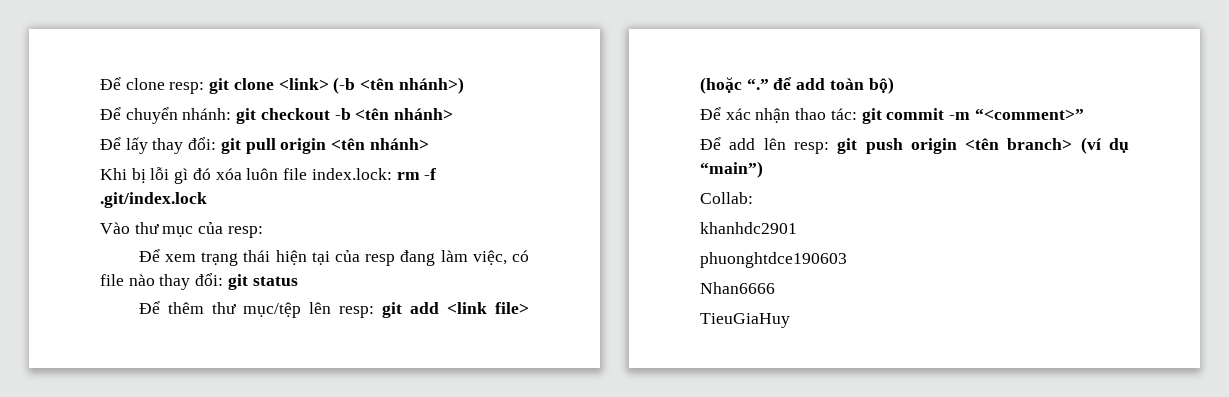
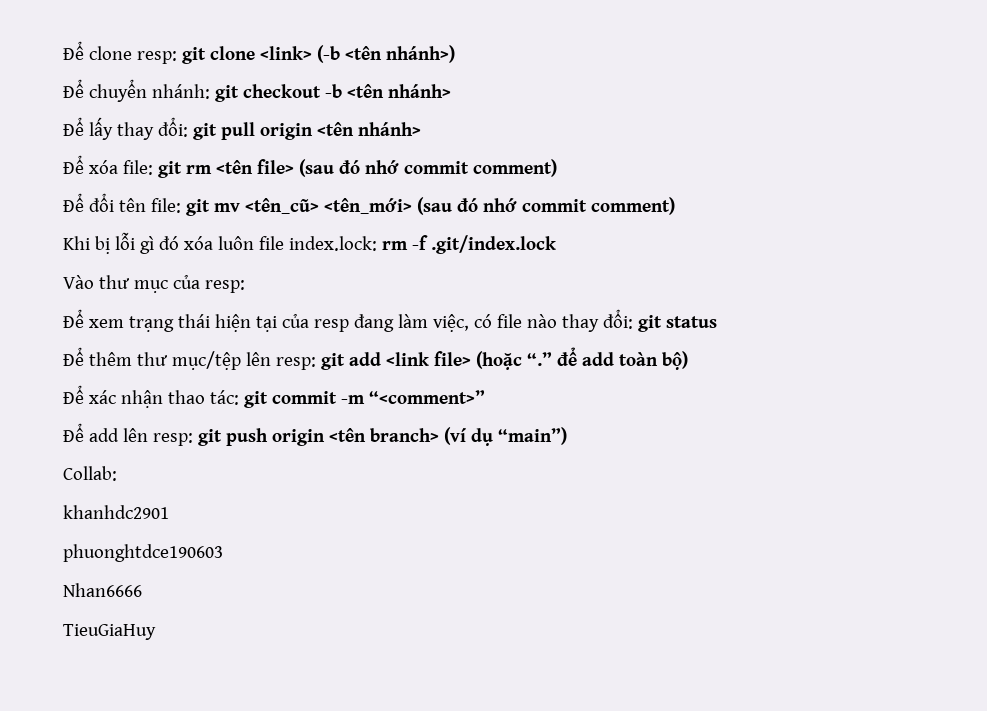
(429, 144) none -> [63,155,557,178] [63,193,675,216] // Để xóa file: git rm <tên file> (sau đó nhớ commit comment) // Để đổi tên file: git mv <tên_cũ> <tên_mới> (sau đó nhớ commit comment)

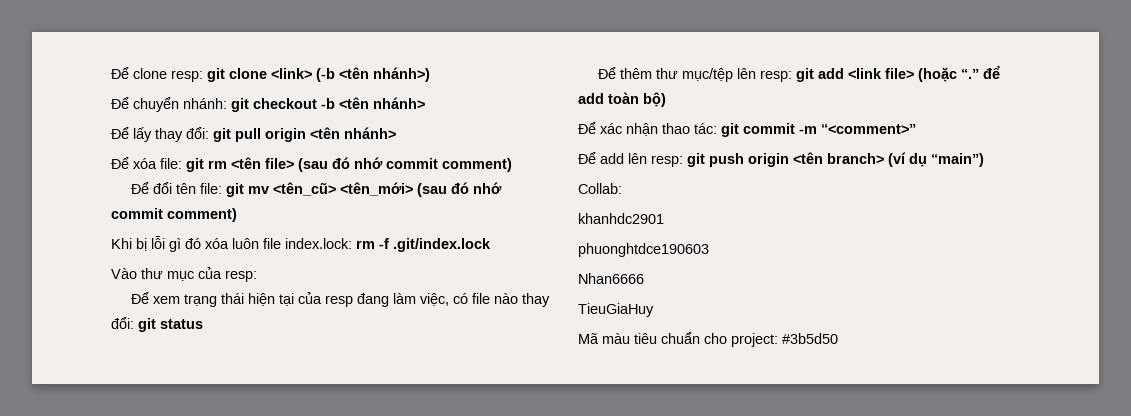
(156, 632) none -> [578,332,838,347] // Mã màu tiêu chuẩn cho project: #3b5d50

